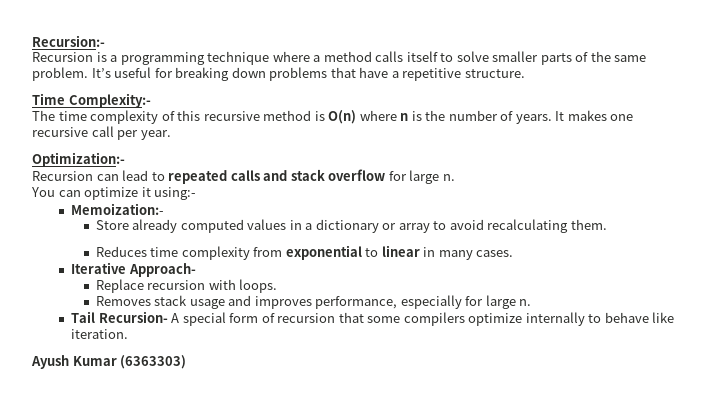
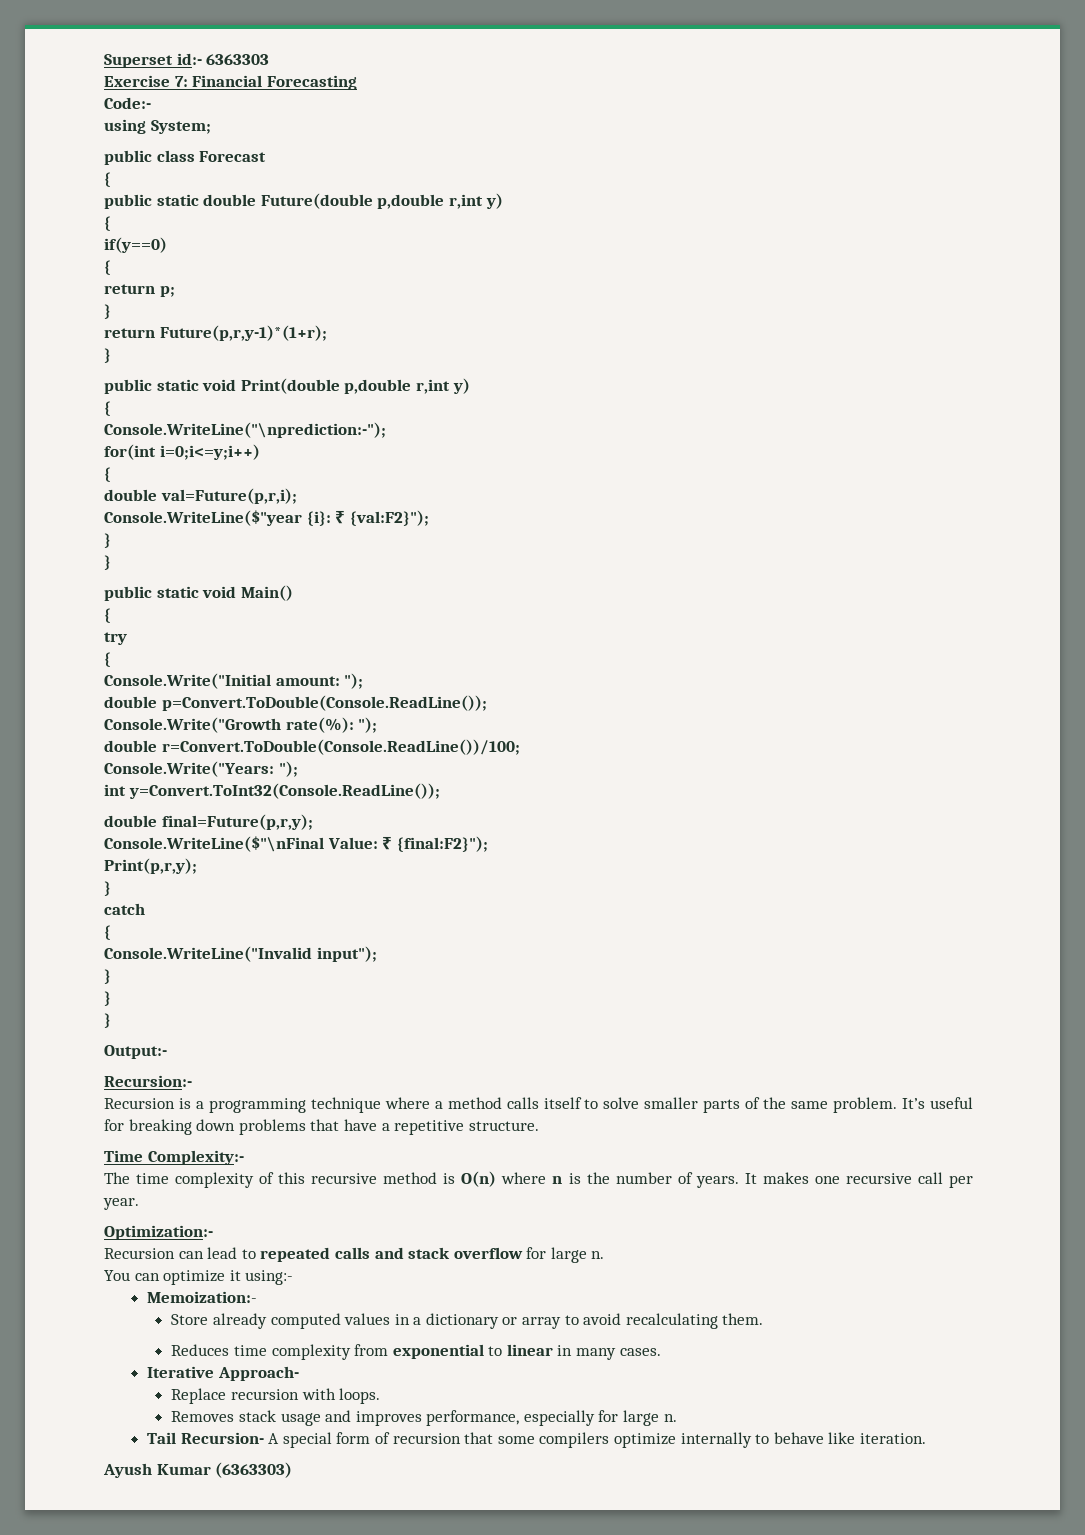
(32, 41) none -> [104,53,270,68] [104,75,357,90] [104,97,151,109] [104,119,211,134] [104,150,267,165] [104,172,111,187] [104,193,503,209] [104,216,111,231] [104,237,167,253] [104,260,111,275] [104,284,175,297] [104,304,111,319] [104,325,327,341] [104,348,111,363] [104,378,470,394] [104,401,111,416] [104,422,386,438] [104,444,260,460] [104,467,111,482] [104,488,297,504] [104,510,429,526] [104,533,111,548] [104,555,111,570] [104,585,293,601] [104,608,111,623] [104,632,127,645] [104,652,111,667] [104,673,364,689] [104,695,487,711] [104,717,378,733] [104,739,520,755] [104,761,298,777] [104,783,440,799] [104,814,313,830] [104,836,488,852] [104,858,197,874] [104,881,111,896] [104,903,145,915] [104,925,111,940] [104,946,377,962] [104,969,111,984] [104,991,111,1006] [104,1013,111,1028] [104,1045,167,1059] Superset id:- 6363303 // Exercise 7: Financial Forecasting // Code:- // using System; // public class Forecast // { // public static double Future(double p,double r,int y) // { // if(y==0) // { // return p; // } // return Future(p,r,y-1)*(1+r); // } // public static void Print(double p,double r,int y) // { // Console.WriteLine("\nprediction:-"); // for(int i=0;i<=y;i++) // { // double val=Future(p,r,i); // Console.WriteLine($"year {i}: ₹ {val:F2}"); // } // } // public static void Main() // { // try // { // Console.Write("Initial amount: "); // double p=Convert.ToDouble(Console.ReadLine()); // Console.Write("Growth rate(%): "); // double r=Convert.ToDouble(Console.ReadLine())/100; // Console.Write("Years: "); // int y=Convert.ToInt32(Console.ReadLine()); // double final=Future(p,r,y); // Console.WriteLine($"\nFinal Value: ₹ {final:F2}"); // Print(p,r,y); // } // catch // { // Console.WriteLine("Invalid input"); // } // } // } // Output:- //

